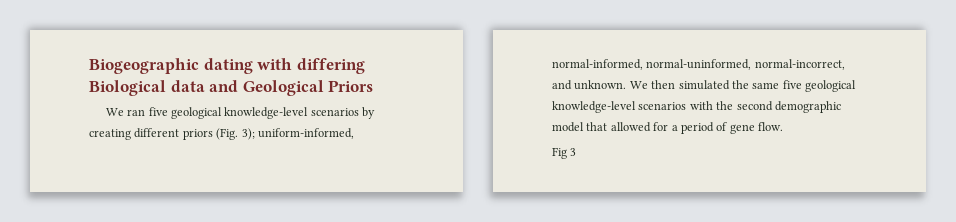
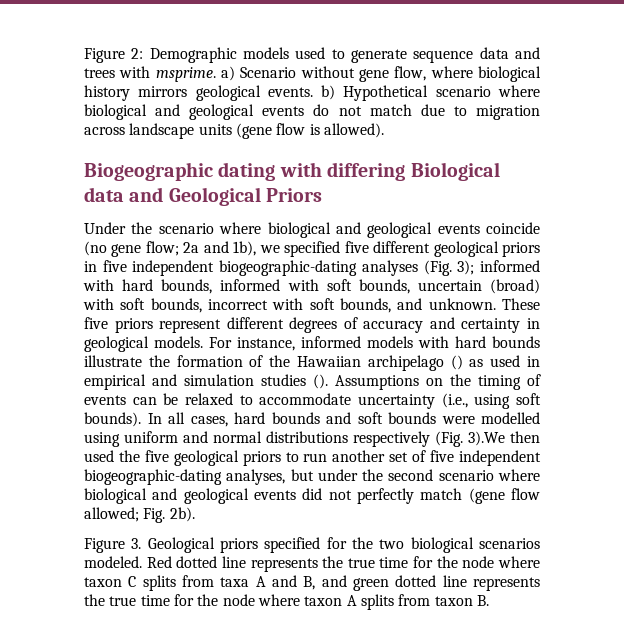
(89, 66) none -> [84,47,540,63] [84,66,541,82] [84,85,540,101] [84,104,540,120] [84,123,384,139] Figure 2: Demographic models used to generate sequence data and trees with msprime. a) Scenario without gene flow, where biological history mirrors geological events. b) Hypothetical scenario where biological and geological events do not match due to migration across landscape units (gene flow is allowed). //
[105,107,376,119] [89,128,354,140] [552,59,845,70] [552,80,856,92] [552,101,841,113] [552,122,783,134] [552,147,577,159] We ran five geological knowledge-level scenarios by creating different priors (Fig. 3); uniform-informed, normal-informed, normal-uninformed, normal-incorrect, and unknown. We then simulated the same five geological knowledge-level scenarios with the second demographic model that allowed for a period of gene flow. // Fig 3 -> [84,222,540,238] [84,241,540,257] [84,260,540,276] [83,279,540,294] [83,298,540,313] [84,317,540,333] [84,336,540,352] [84,355,540,371] [84,374,541,390] [84,393,541,409] [84,412,540,427] [84,431,540,447] [84,450,542,466] [84,469,540,485] [84,488,540,504] [84,507,195,523] [84,537,540,553] [84,556,540,572] [84,575,540,591] [84,594,489,610] Under the scenario where biological and geological events coincide (no gene flow; 2a and 1b), we specified five different geological priors in five independent biogeographic-dating analyses (Fig. 3); informed with hard bounds, informed with soft bounds, uncertain (broad) with soft bounds, incorrect with soft bounds, and unknown. These five priors represent different degrees of accuracy and certainty in geological models. For instance, informed models with hard bounds illustrate the formation of the Hawaiian archipelago () as used in empirical and simulation studies (). Assumptions on the timing of events can be relaxed to accommodate uncertainty (i.e., using soft bounds). In all cases, hard bounds and soft bounds were modelled using uniform and normal distributions respectively (Fig. 3).We then used the five geological priors to run another set of five independent biogeographic-dating analyses, but under the second scenario where biological and geological events did not perfectly match (gene flow allowed; Fig. 2b). // Figure 3. Geological priors specified for the two biological scenarios modeled. Red dotted line represents the true time for the node where taxon C splits from taxa A and B, and green dotted line represents the true time for the node where taxon A splits from taxon B.

